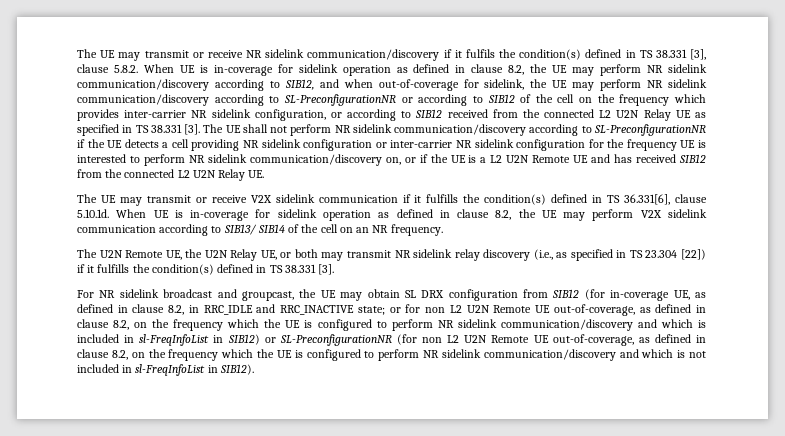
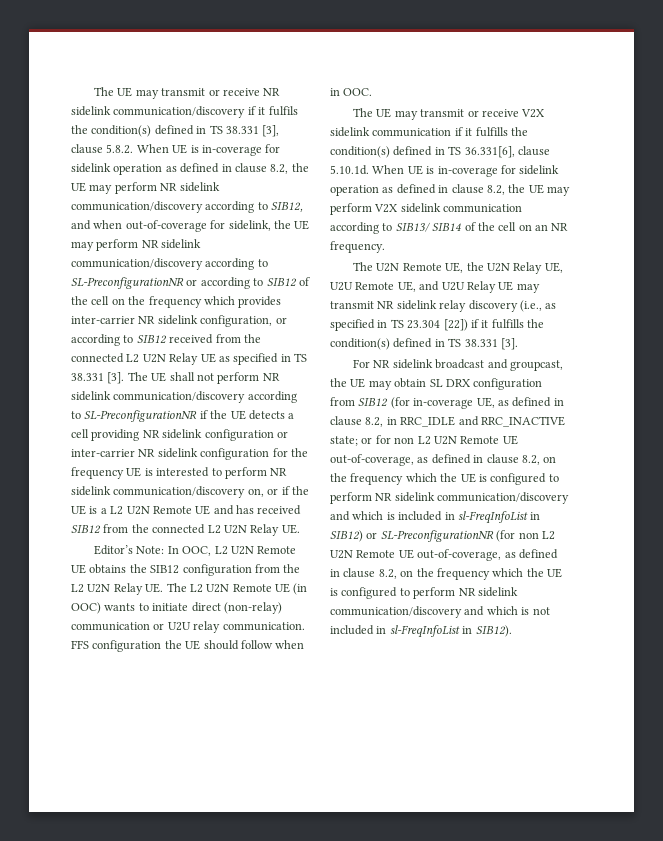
(265, 174) none -> [94,545,297,556] [71,564,301,576] [71,583,308,595] [71,602,282,614] [71,621,305,633] [71,640,305,652] [330,88,373,96] // Editor’s Note: In OOC, L2 U2N Remote UE obtains the SIB12 configuration from the L2 U2N Relay UE. The L2 U2N Remote UE (in OOC) wants to initiate direct (non-relay) communication or U2U relay communication. FFS configuration the UE should follow when in OOC.
[280,249,318,258] or both -> [330,281,514,293] U2U Remote UE, and U2U Relay UE

